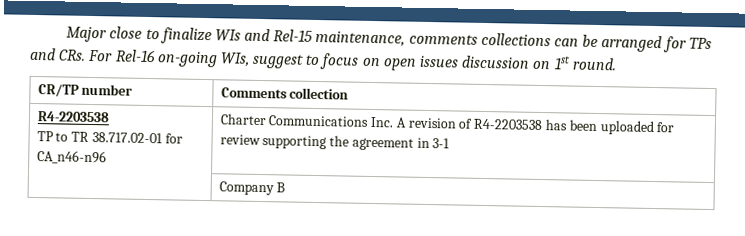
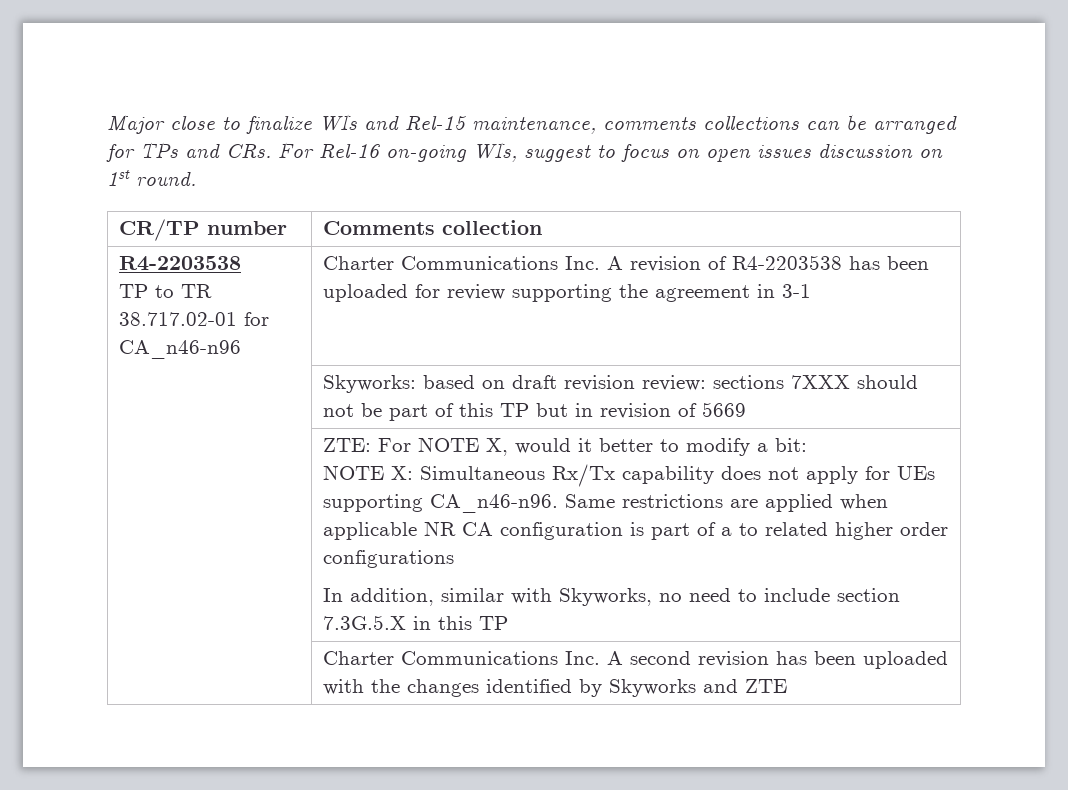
[218,181,286,196] Company B -> [323,375,919,393] [323,402,747,421] [323,437,808,456] [323,464,936,487] [323,494,889,513] [323,521,949,540] [323,550,455,568] [323,588,901,606] [323,615,509,630] [323,651,949,669] [323,679,788,697] Skyworks: based on draft revision review: sections 7XXX should not be part of this TP but in revision of 5669 // | ZTE: For NOTE X, would it better to modify a bit: // NOTE X: Simultaneous Rx/Tx capability does not apply for UEs supporting CA_n46-n96. Same restrictions are applied when applicable NR CA configuration is part of a to related higher order configurations // In addition, similar with Skyworks, no need to include section 7.3G.5.X in this TP // | Charter Communications Inc. A second revision has been uploaded with the changes identified by Skyworks and ZTE

